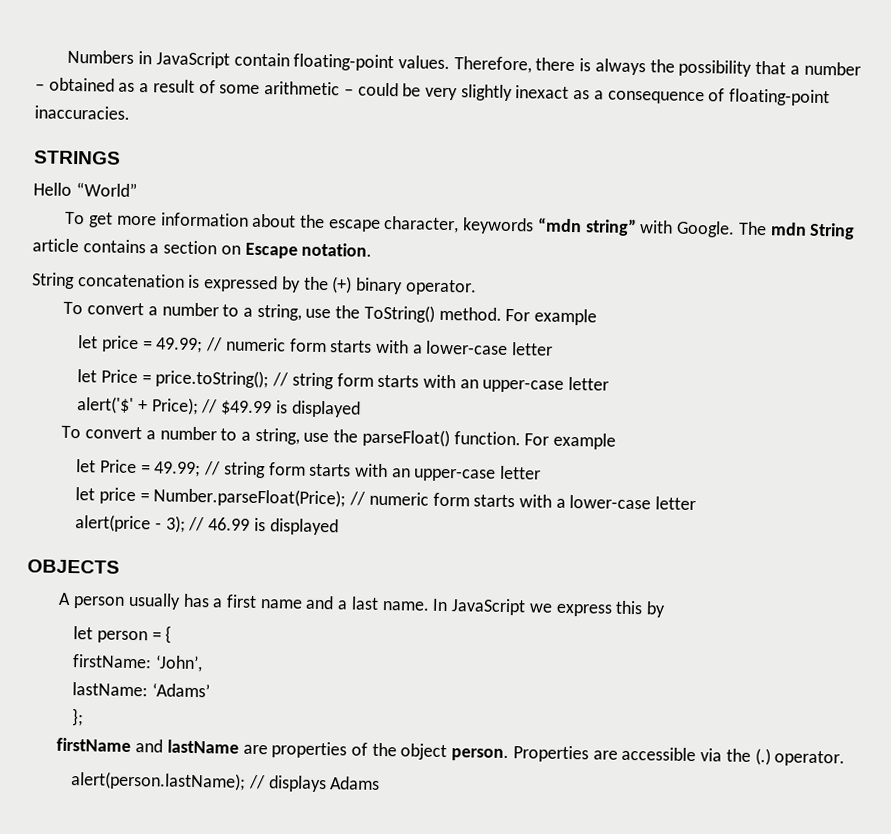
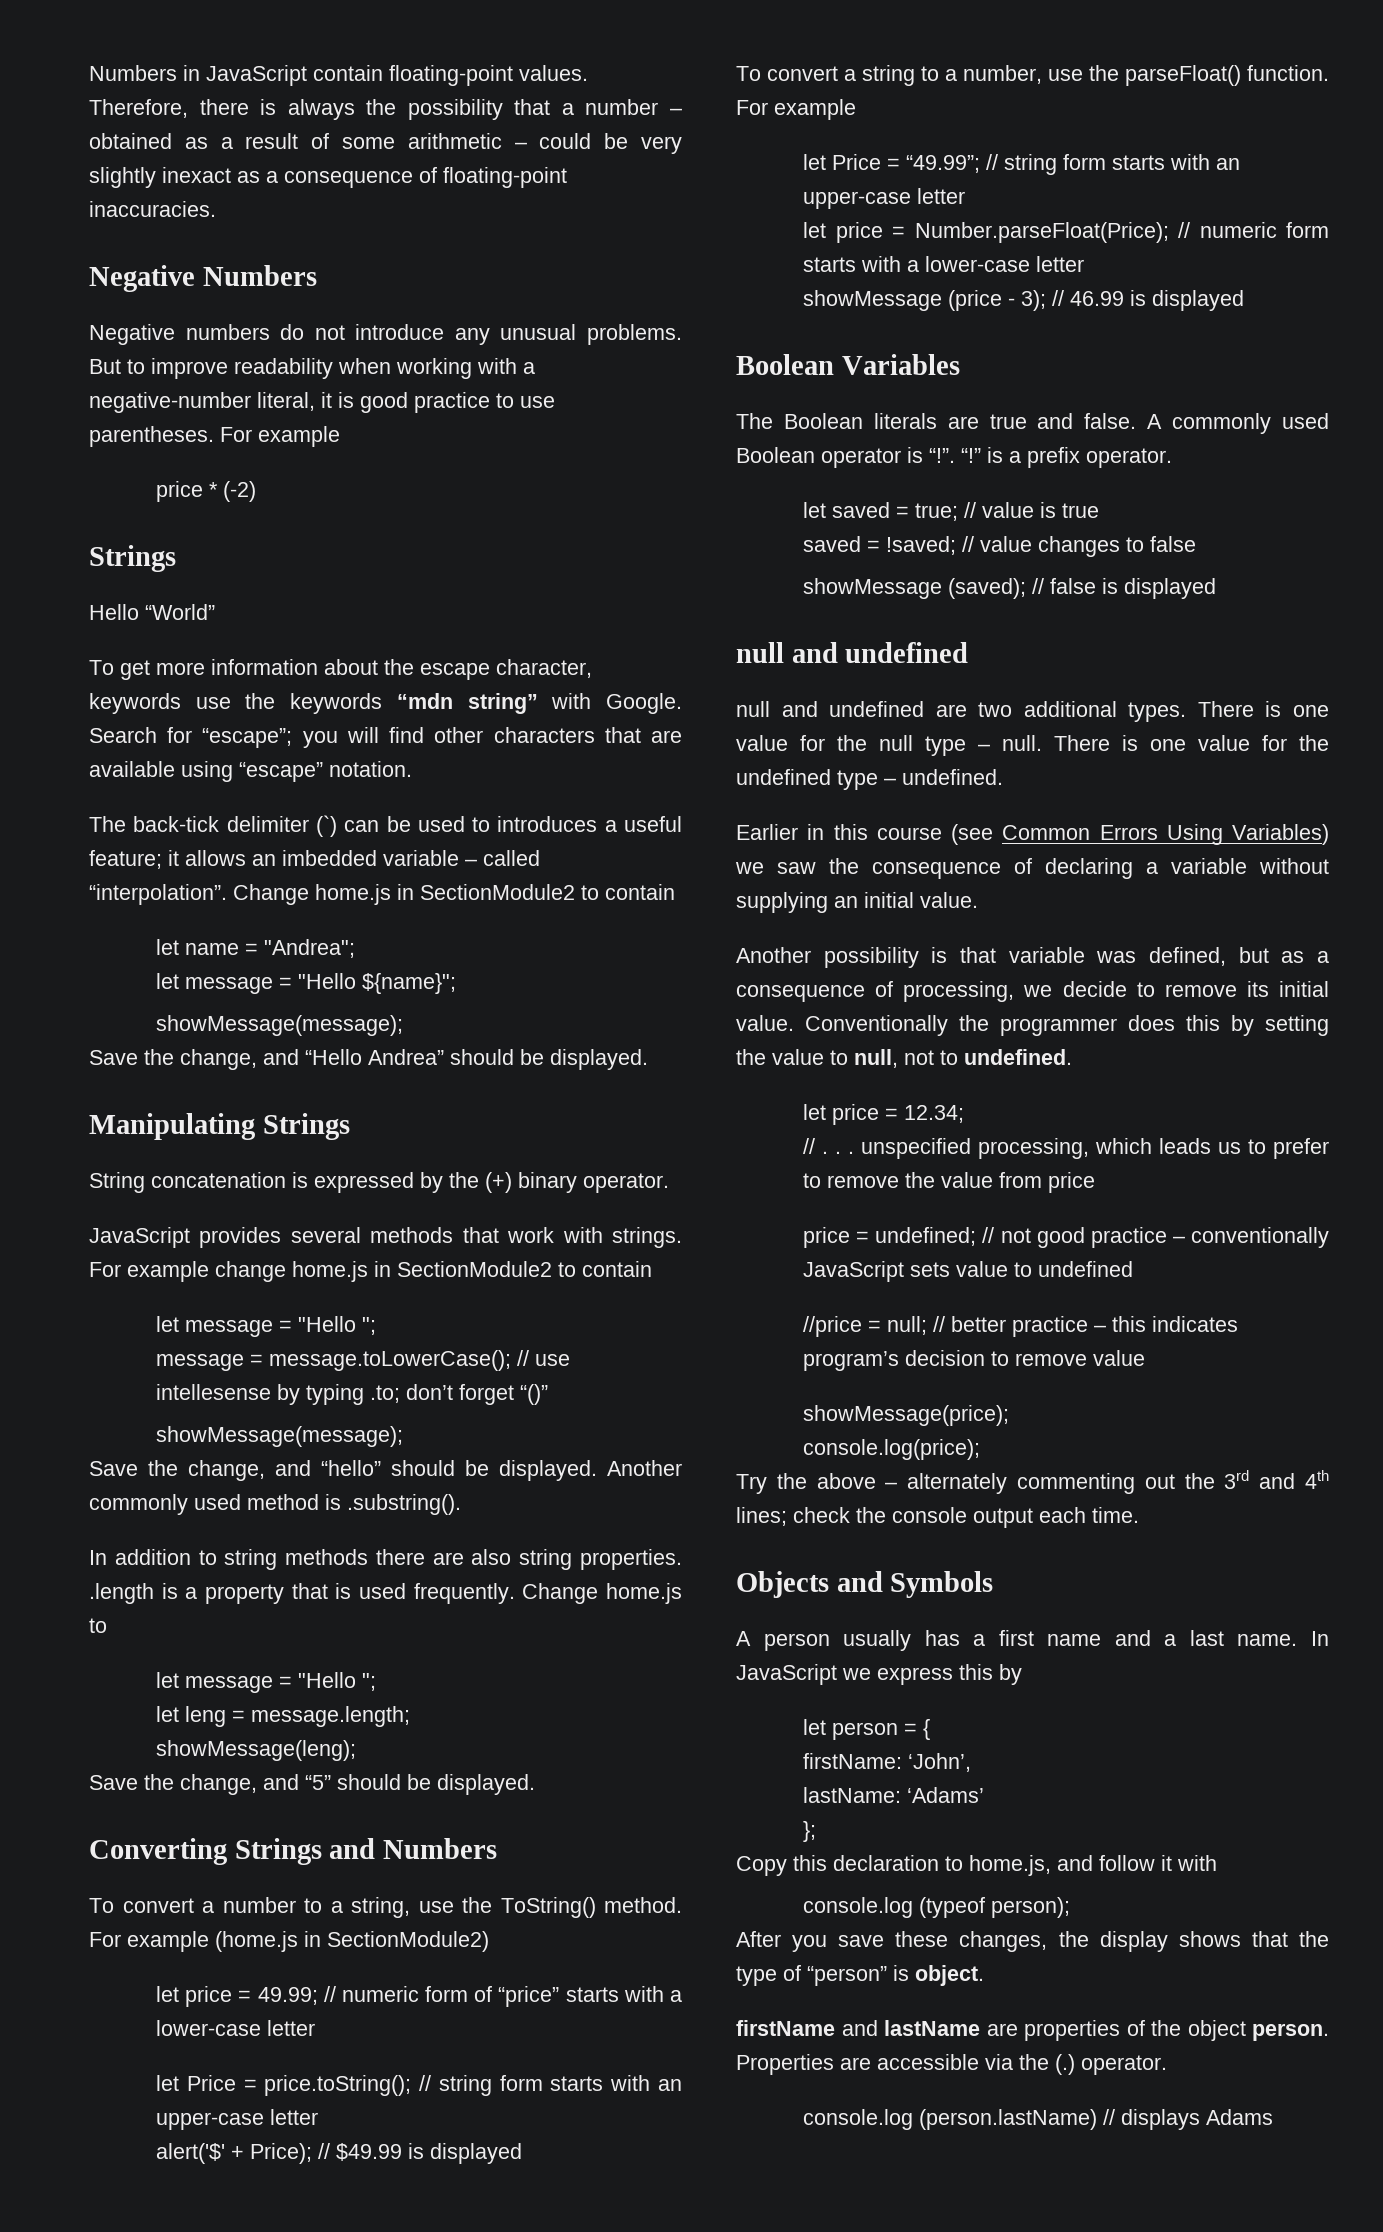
[34,150,121,165] STRINGS -> [89,265,317,292] [89,324,682,345] [89,358,535,379] [89,392,555,413] [89,426,340,447] [156,481,257,502] [89,545,176,572] Negative Numbers // Negative numbers do not introduce any unusual problems. But to improve readability when working with a negative-number literal, it is good practice to use parentheses. For example // price * (-2) // Strings
(535, 226) none -> [195,693,383,714] use the keywords
[737,221,856,240] [32,238,373,259] The mdn String article contains a section on Escape notation. -> [89,727,682,748] [89,761,412,782] [89,815,682,837] [89,850,540,869] [89,884,675,905] [156,939,356,958] [156,973,457,994] [156,1015,404,1036] [89,1049,648,1070] [89,1113,350,1140] Search for “escape”; you will find other characters that are available using “escape” notation. // The back-tick delimiter (`) can be used to introduces a useful feature; it allows an imbedded variable – called “interpolation”. Change home.js in SectionModule2 to contain // let name = "Andrea"; // let message = "Hello ${name}"; // showMessage(message); // Save the change, and “Hello Andrea” should be displayed. // Manipulating Strings
(477, 287) none -> [89,1227,683,1248] [89,1261,652,1282] [156,1316,377,1337] [156,1350,571,1371] [156,1384,549,1405] [156,1426,404,1447] [89,1460,682,1481] [89,1494,461,1515] [89,1549,682,1570] [89,1583,682,1604] [89,1618,107,1633] [156,1672,377,1693] [156,1706,411,1727] [156,1740,357,1761] [89,1774,535,1795] [89,1838,498,1865] // JavaScript provides several methods that work with strings. For example change home.js in SectionModule2 to contain // let message = "Hello "; // message = message.toLowerCase(); // use intellesense by typing .to; don’t forget “()” // showMessage(message); // Save the change, and “hello” should be displayed. Another commonly used method is .substring(). // In addition to string methods there are also string properties. .length is a property that is used frequently. Change home.js to // let message = "Hello "; // let leng = message.length; // showMessage(leng); // Save the change, and “5” should be displayed. // Converting Strings and Numbers
(598, 317) none -> [215,1931,489,1952] (home.js in SectionModule2)
(327, 345) none -> [474,1986,560,2007] of “price”
[159,426,300,445] number to a string, -> [862,65,1042,86] string to a number,
[154,461,202,478] 49.99; -> [906,155,981,173] “49.99”;
[75,514,152,533] alert(price -> [803,290,1003,311] showMessage (price
[27,559,120,574] OBJECTS -> [736,354,960,375] [736,413,1329,434] [736,447,1172,468] [803,502,1100,521] [803,536,1197,557] [803,578,1217,599] [736,642,969,663] [736,701,1329,722] [736,735,1329,756] [736,769,1003,790] [736,824,1329,845] [735,858,1329,879] [736,892,978,913] [736,947,1329,968] [736,981,1329,1002] [736,1015,1329,1036] [736,1049,1072,1068] [803,1104,965,1125] [803,1138,1329,1159] [803,1172,1096,1193] [803,1227,1329,1248] [803,1261,1134,1282] [803,1316,1239,1337] [803,1350,1146,1371] [803,1405,1010,1426] [803,1439,981,1460] [736,1470,1329,1494] [736,1507,1139,1528] [736,1571,994,1598] Boolean Variables // The Boolean literals are true and false. A commonly used Boolean operator is “!”. “!” is a prefix operator. // let saved = true; // value is true // saved = !saved; // value changes to false // showMessage (saved); // false is displayed // null and undefined // null and undefined are two additional types. There is one value for the null type – null. There is one value for the undefined type – undefined. // Earlier in this course (see Common Errors Using Variables) we saw the consequence of declaring a variable without supplying an initial value. // Another possibility is that variable was defined, but as a consequence of processing, we decide to remove its initial value. Conventionally the programmer does this by setting the value to null, not to undefined. // let price = 12.34; // // . . . unspecified processing, which leads us to prefer to remove the value from price // price = undefined; // not good practice – conventionally JavaScript sets value to undefined // //price = null; // better practice – this indicates program’s decision to remove value // showMessage(price); // console.log(price); // Try the above – alternately commenting out the 3rd and 4th lines; check the console output each time. // Objects and Symbols
(85, 717) none -> [736,1855,1217,1876] [803,1897,1071,1918] [736,1931,1329,1952] [736,1965,984,1986] // Copy this declaration to home.js, and follow it with // console.log (typeof person); // After you save these changes, the display shows that the type of “person” is object.
[70,771,247,791] alert(person.lastName); -> [803,2109,1098,2130] console.log (person.lastName)

